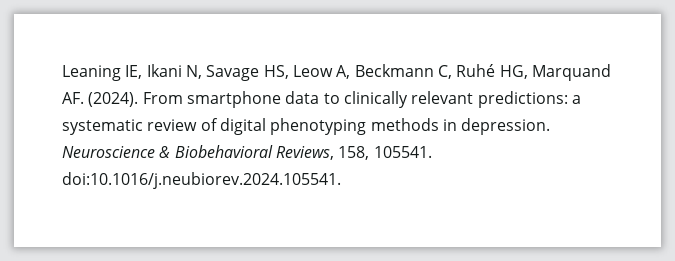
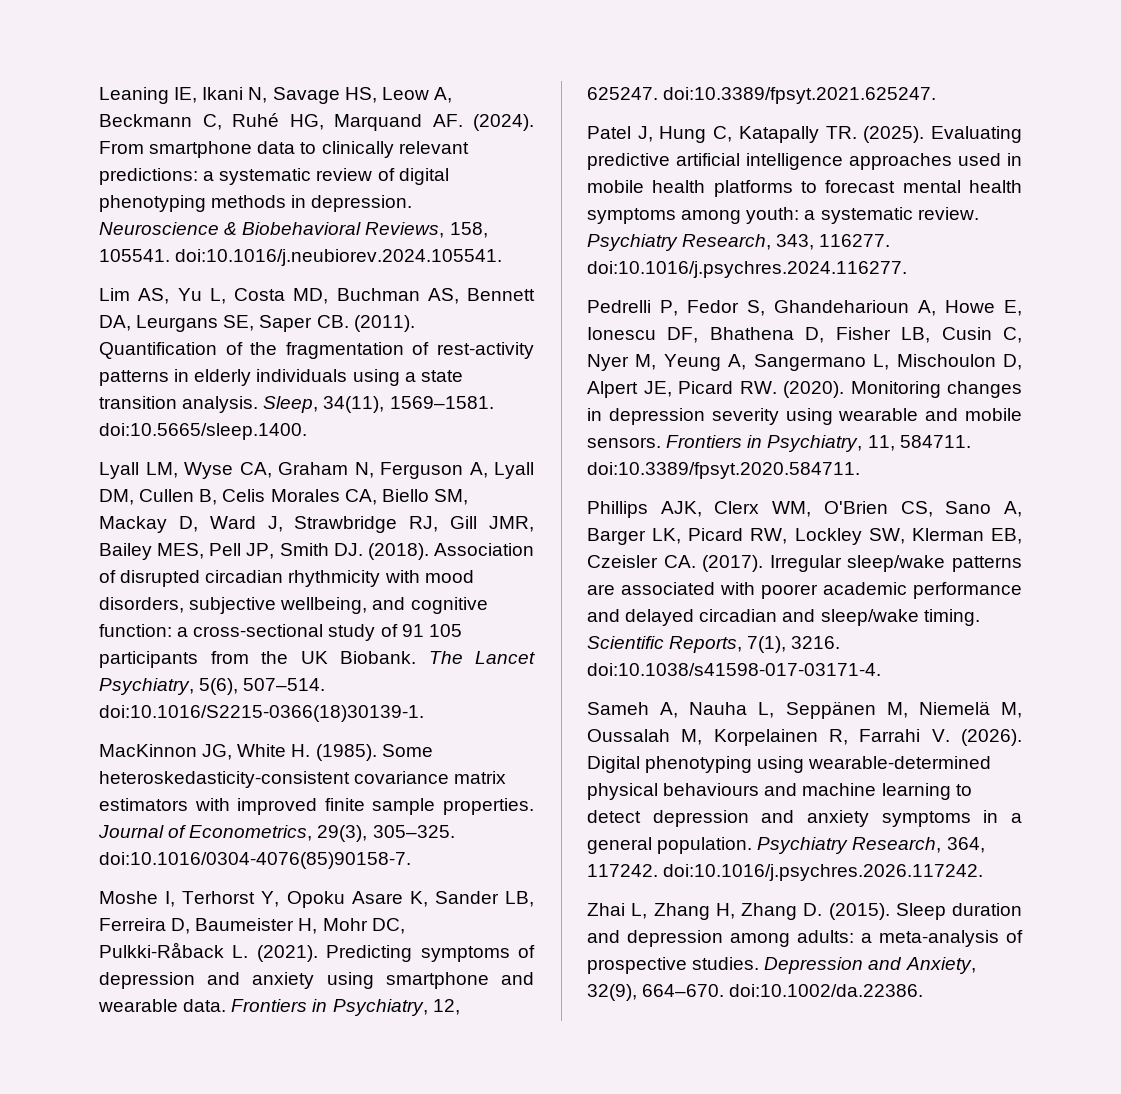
(341, 180) none -> [99,288,535,304] [99,315,415,332] [99,342,534,359] [99,369,463,386] [99,396,494,413] [99,423,307,440] [99,462,534,479] [99,489,468,505] [99,516,534,533] [99,543,534,560] [99,570,474,587] [99,597,488,614] [99,624,462,641] [99,651,535,668] [99,678,326,695] [99,705,424,722] [99,744,433,761] [99,771,507,788] [99,798,534,815] [98,825,455,842] [99,852,411,869] [99,891,534,908] [99,918,405,934] [99,942,535,962] [99,972,534,989] [98,999,460,1016] [587,87,937,104] [587,126,1022,143] [587,153,1022,170] [587,180,1022,197] [587,207,979,224] [587,234,891,251] [587,261,907,278] [587,300,1022,316] [587,327,1022,343] [587,354,1022,371] [587,381,1022,398] [587,408,1022,425] [587,435,971,452] [587,462,860,479] [587,501,1022,518] [587,528,1022,545] [587,555,1022,572] [587,582,1022,599] [587,609,980,626] [587,636,841,653] [587,663,881,676] [587,701,1022,719] [587,729,1022,746] [587,756,992,773] [587,783,972,800] [587,810,1023,827] [587,837,985,854] [587,864,984,881] [587,903,1022,920] [587,930,1023,947] [587,957,976,974] [587,984,924,1001] // Lim AS, Yu L, Costa MD, Buchman AS, Bennett DA, Leurgans SE, Saper CB. (2011). Quantification of the fragmentation of rest-activity patterns in elderly individuals using a state transition analysis. Sleep, 34(11), 1569–1581. doi:10.5665/sleep.1400. // Lyall LM, Wyse CA, Graham N, Ferguson A, Lyall DM, Cullen B, Celis Morales CA, Biello SM, Mackay D, Ward J, Strawbridge RJ, Gill JMR, Bailey MES, Pell JP, Smith DJ. (2018). Association of disrupted circadian rhythmicity with mood disorders, subjective wellbeing, and cognitive function: a cross-sectional study of 91 105 participants from the UK Biobank. The Lancet Psychiatry, 5(6), 507–514. doi:10.1016/S2215-0366(18)30139-1. // MacKinnon JG, White H. (1985). Some heteroskedasticity-consistent covariance matrix estimators with improved finite sample properties. Journal of Econometrics, 29(3), 305–325. doi:10.1016/0304-4076(85)90158-7. // Moshe I, Terhorst Y, Opoku Asare K, Sander LB, Ferreira D, Baumeister H, Mohr DC, Pulkki-Råback L. (2021). Predicting symptoms of depression and anxiety using smartphone and wearable data. Frontiers in Psychiatry, 12, 625247. doi:10.3389/fpsyt.2021.625247. // Patel J, Hung C, Katapally TR. (2025). Evaluating predictive artificial intelligence approaches used in mobile health platforms to forecast mental health symptoms among youth: a systematic review. Psychiatry Research, 343, 116277. doi:10.1016/j.psychres.2024.116277. // Pedrelli P, Fedor S, Ghandeharioun A, Howe E, Ionescu DF, Bhathena D, Fisher LB, Cusin C, Nyer M, Yeung A, Sangermano L, Mischoulon D, Alpert JE, Picard RW. (2020). Monitoring changes in depression severity using wearable and mobile sensors. Frontiers in Psychiatry, 11, 584711. doi:10.3389/fpsyt.2020.584711. // Phillips AJK, Clerx WM, O'Brien CS, Sano A, Barger LK, Picard RW, Lockley SW, Klerman EB, Czeisler CA. (2017). Irregular sleep/wake patterns are associated with poorer academic performance and delayed circadian and sleep/wake timing. Scientific Reports, 7(1), 3216. doi:10.1038/s41598-017-03171-4. // Sameh A, Nauha L, Seppänen M, Niemelä M, Oussalah M, Korpelainen R, Farrahi V. (2026). Digital phenotyping using wearable-determined physical behaviours and machine learning to detect depression and anxiety symptoms in a general population. Psychiatry Research, 364, 117242. doi:10.1016/j.psychres.2026.117242. // Zhai L, Zhang H, Zhang D. (2015). Sleep duration and depression among adults: a meta-analysis of prospective studies. Depression and Anxiety, 32(9), 664–670. doi:10.1002/da.22386.

